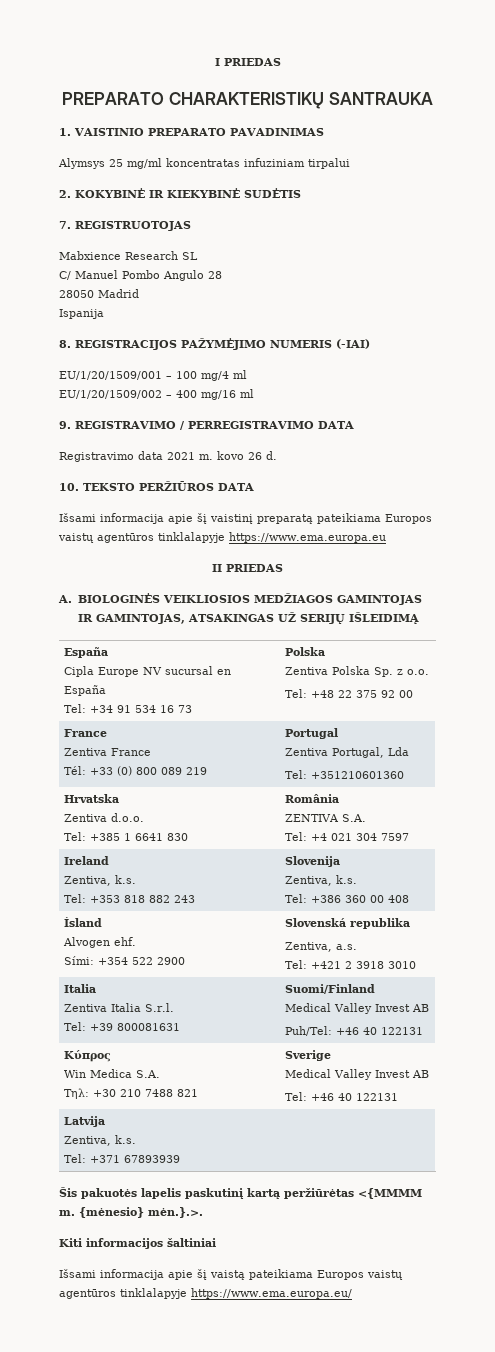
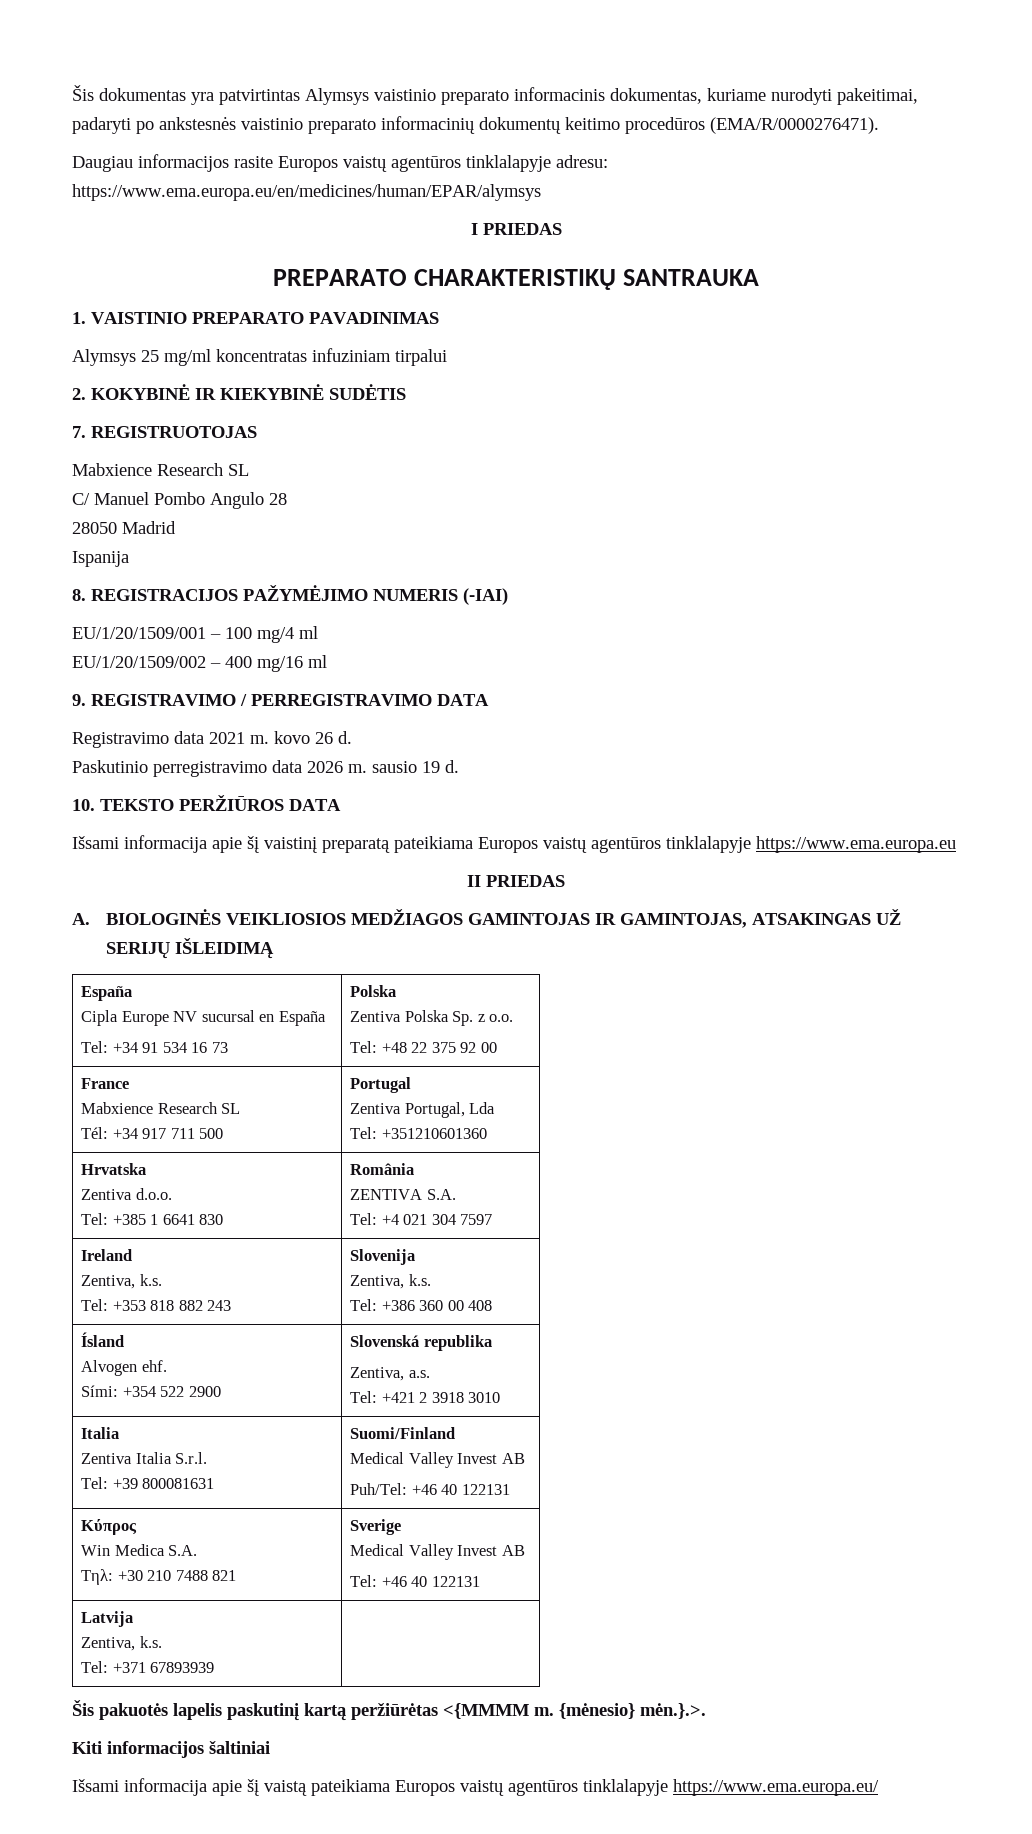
(214, 62) none -> [72,85,918,105] [72,116,879,134] [72,154,608,172] [72,184,541,201] Šis dokumentas yra patvirtintas Alymsys vaistinio preparato informacinis dokumentas, kuriame nurodyti pakeitimai, padaryti po ankstesnės vaistinio preparato informacinių dokumentų keitimo procedūros (EMA/R/0000276471). // Daugiau informacijos rasite Europos vaistų agentūros tinklalapyje adresu: https://www.ema.europa.eu/en/medicines/human/EPAR/alymsys //
(277, 455) none -> [72,760,459,777] // Paskutinio perregistravimo data 2026 m. sausio 19 d.
[64,748,152,756] [64,766,208,776] Zentiva France // Tél: +33 (0) 800 089 219 -> [81,1102,241,1114] [81,1127,224,1139] Mabxience Research SL // Tél: +34 917 711 500

